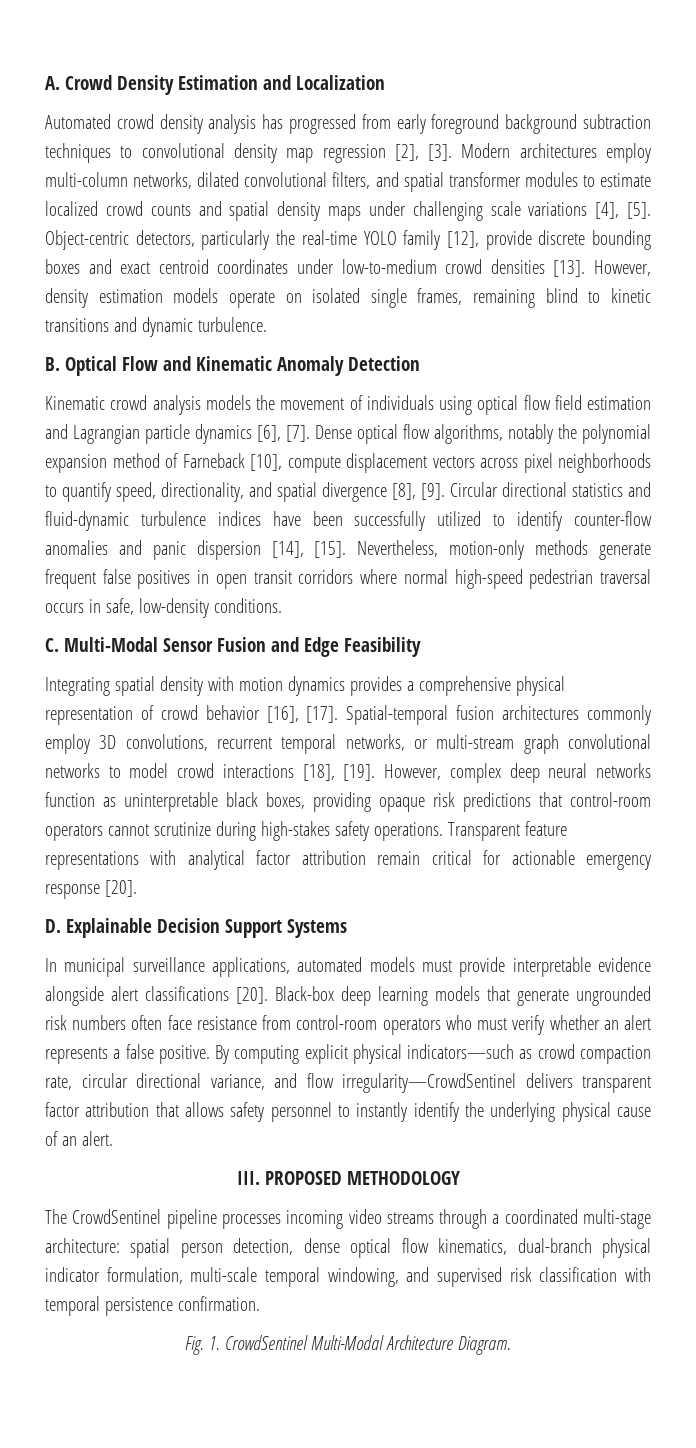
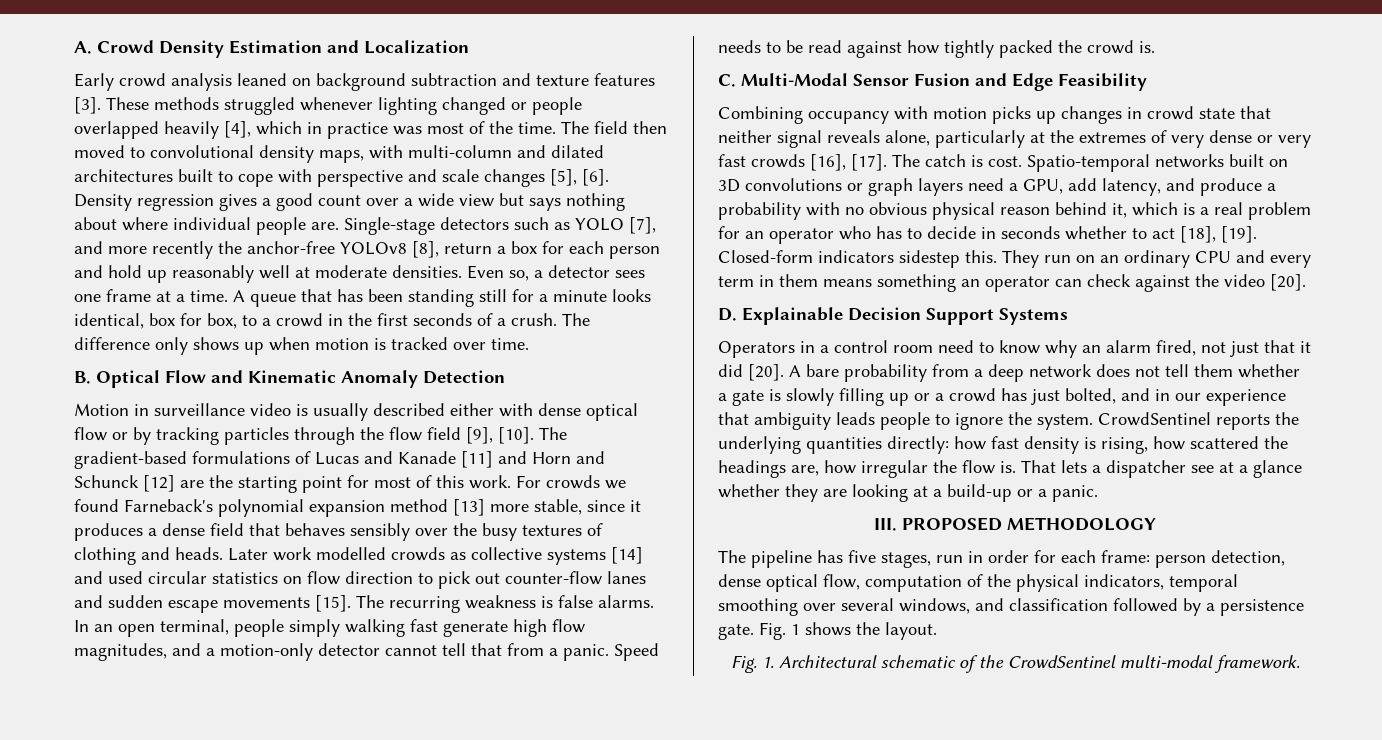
[45,114,651,134] [45,143,651,163] [45,172,652,192] [45,201,651,221] [45,230,651,250] [45,259,652,277] [45,288,651,308] [45,317,267,337] Automated crowd density analysis has progressed from early foreground background subtraction techniques to convolutional density map regression [2], [3]. Modern architectures employ multi-column networks, dilated convolutional filters, and spatial transformer modules to estimate localized crowd counts and spatial density maps under challenging scale variations [4], [5]. Object-centric detectors, particularly the real-time YOLO family [12], provide discrete bounding boxes and exact centroid coordinates under low-to-medium crowd densities [13]. However, density estimation models operate on isolated single frames, remaining blind to kinetic transitions and dynamic turbulence. -> [74,73,655,91] [74,97,582,115] [74,121,667,139] [74,145,604,163] [74,169,609,187] [74,193,625,211] [74,217,656,235] [74,241,660,259] [74,265,645,283] [74,289,651,307] [74,313,590,329] [74,337,529,355] Early crowd analysis leaned on background subtraction and texture features [3]. These methods struggled whenever lighting changed or people overlapped heavily [4], which in practice was most of the time. The field then moved to convolutional density maps, with multi-column and dilated architectures built to cope with perspective and scale changes [5], [6]. Density regression gives a good count over a wide view but says nothing about where individual people are. Single-stage detectors such as YOLO [7], and more recently the anchor-free YOLOv8 [8], return a box for each person and hold up reasonably well at moderate densities. Even so, a detector sees one frame at a time. A queue that has been standing still for a minute looks identical, box for box, to a crowd in the first seconds of a crush. The difference only shows up when motion is tracked over time.
[45,395,651,415] [45,424,651,444] [45,453,651,473] [45,482,651,502] [45,511,653,531] [45,540,652,560] [45,569,652,589] [45,598,282,618] Kinematic crowd analysis models the movement of individuals using optical flow field estimation and Lagrangian particle dynamics [6], [7]. Dense optical flow algorithms, notably the polynomial expansion method of Farneback [10], compute displacement vectors across pixel neighborhoods to quantify speed, directionality, and spatial divergence [8], [9]. Circular directional statistics and fluid-dynamic turbulence indices have been successfully utilized to identify counter-flow anomalies and panic dispersion [14], [15]. Nevertheless, motion-only methods generate frequent false positives in open transit corridors where normal high-speed pedestrian traversal occurs in safe, low-density conditions. -> [74,403,638,421] [74,427,567,445] [74,451,605,469] [74,475,626,493] [74,499,641,517] [74,523,603,541] [74,547,643,565] [74,571,646,589] [74,595,654,613] [74,619,585,637] [74,643,659,661] [718,40,1155,58] Motion in surveillance video is usually described either with dense optical flow or by tracking particles through the flow field [9], [10]. The gradient-based formulations of Lucas and Kanade [11] and Horn and Schunck [12] are the starting point for most of this work. For crowds we found Farneback's polynomial expansion method [13] more stable, since it produces a dense field that behaves sensibly over the busy textures of clothing and heads. Later work modelled crowds as collective systems [14] and used circular statistics on flow direction to pick out counter-flow lanes and sudden escape movements [15]. The recurring weakness is false alarms. In an open terminal, people simply walking fast generate high flow magnitudes, and a motion-only detector cannot tell that from a panic. Speed needs to be read against how tightly packed the crowd is.
[45,676,565,696] [45,705,651,725] [45,734,651,754] [45,763,652,783] [45,792,651,812] [45,821,567,841] [45,850,652,870] [45,884,100,899] Integrating spatial density with motion dynamics provides a comprehensive physical representation of crowd behavior [16], [17]. Spatial-temporal fusion architectures commonly employ 3D convolutions, recurrent temporal networks, or multi-stream graph convolutional networks to model crowd interactions [18], [19]. However, complex deep neural networks function as uninterpretable black boxes, providing opaque risk predictions that control-room operators cannot scrutinize during high-stakes safety operations. Transparent feature representations with analytical factor attribution remain critical for actionable emergency response -> [718,106,1271,124] [718,130,1311,148] [718,154,1288,172] [718,178,1276,196] [718,202,1311,220] [718,226,1257,244] [718,250,1311,268] [718,274,1265,292] Combining occupancy with motion picks up changes in crowd state that neither signal reveals alone, particularly at the extremes of very dense or very fast crowds [16], [17]. The catch is cost. Spatio-temporal networks built on 3D convolutions or graph layers need a GPU, add latency, and produce a probability with no obvious physical reason behind it, which is a real problem for an operator who has to decide in seconds whether to act [18], [19]. Closed-form indicators sidestep this. They run on an ordinary CPU and every term in them means something an operator can check against the video
[45,957,651,977] [45,986,651,1006] [45,1015,651,1035] [45,1044,651,1064] [45,1073,651,1093] [45,1102,651,1122] [45,1131,113,1146] [236,1171,460,1185] [45,1209,651,1229] [45,1238,652,1258] [45,1267,652,1287] [45,1296,260,1316] [185,1335,511,1355] In municipal surveillance applications, automated models must provide interpretable evidence alongside alert classifications [20]. Black-box deep learning models that generate ungrounded risk numbers often face resistance from control-room operators who must verify whether an alert represents a false positive. By computing explicit physical indicators—such as crowd compaction rate, circular directional variance, and flow irregularity—CrowdSentinel delivers transparent factor attribution that allows safety personnel to instantly identify the underlying physical cause of an alert. // III. PROPOSED METHODOLOGY // The CrowdSentinel pipeline processes incoming video streams through a coordinated multi-stage architecture: spatial person detection, dense optical flow kinematics, dual-branch physical indicator formulation, multi-scale temporal windowing, and supervised risk classification with temporal persistence confirmation. // Fig. 1. CrowdSentinel Multi-Modal Architecture Diagram. -> [718,340,1311,358] [718,364,1300,382] [718,388,1286,406] [718,412,1299,430] [718,436,1288,454] [718,460,1302,478] [718,484,1098,502] [874,517,1156,531] [718,550,1285,568] [718,574,1238,592] [718,598,1304,616] [718,622,937,640] [730,655,1300,673] Operators in a control room need to know why an alarm fired, not just that it did [20]. A bare probability from a deep network does not tell them whether a gate is slowly filling up or a crowd has just bolted, and in our experience that ambiguity leads people to ignore the system. CrowdSentinel reports the underlying quantities directly: how fast density is rising, how scattered the headings are, how irregular the flow is. That lets a dispatcher see at a glance whether they are looking at a build-up or a panic. // III. PROPOSED METHODOLOGY // The pipeline has five stages, run in order for each frame: person detection, dense optical flow, computation of the physical indicators, temporal smoothing over several windows, and classification followed by a persistence gate. Fig. 1 shows the layout. // Fig. 1. Architectural schematic of the CrowdSentinel multi-modal framework.

